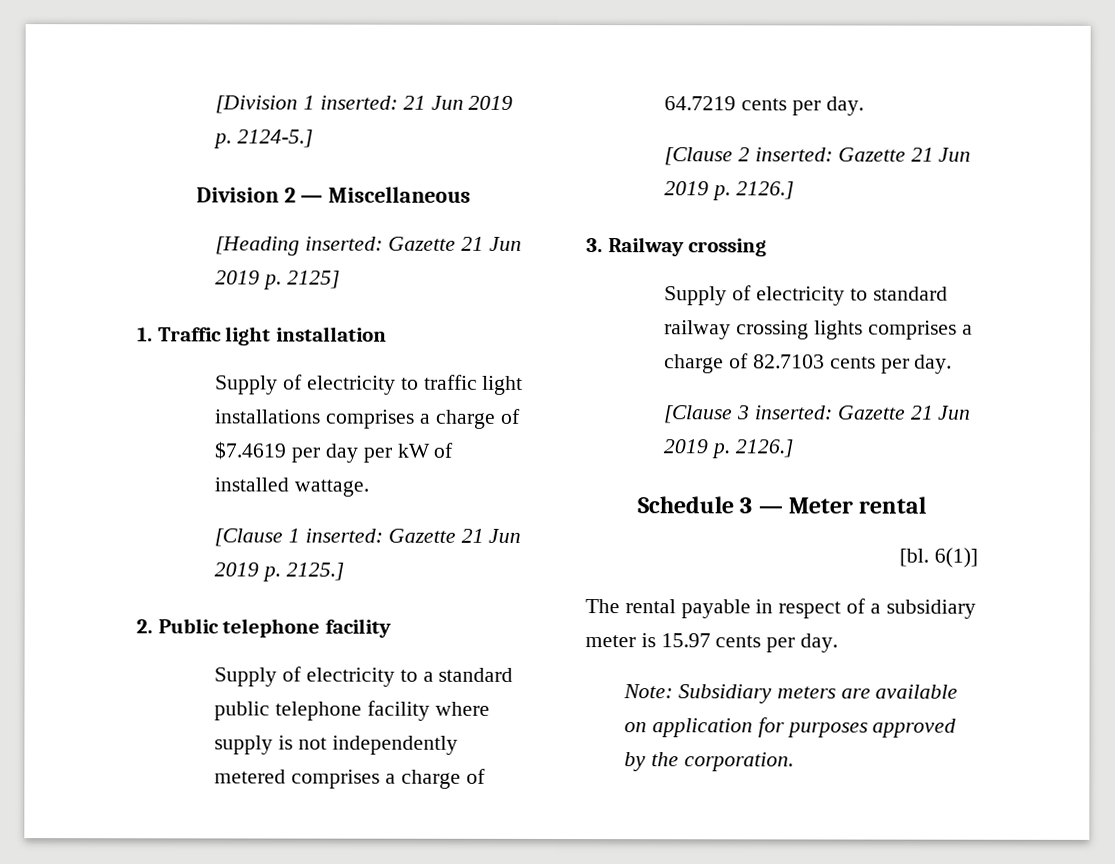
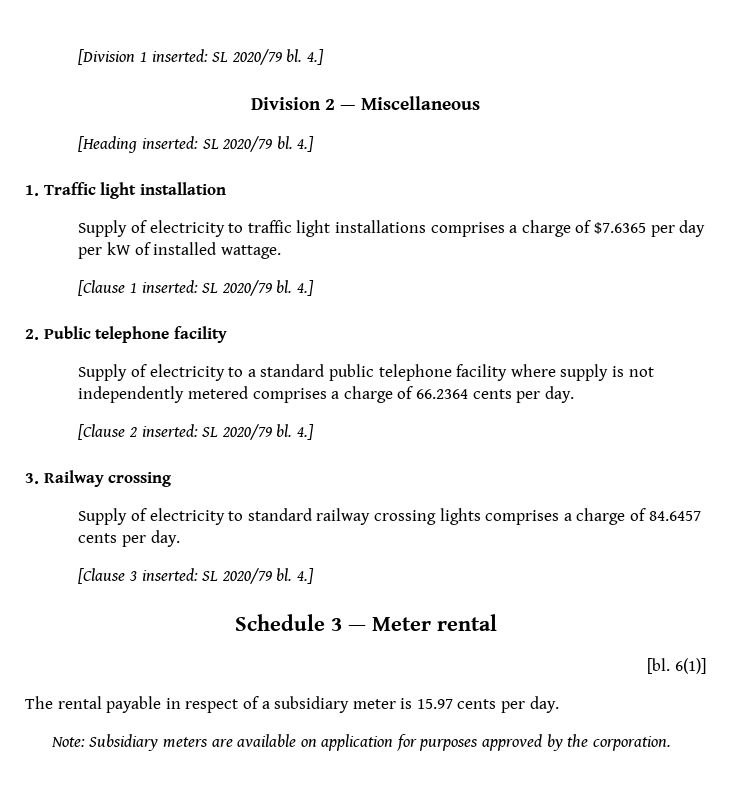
[402,95,514,110] [213,129,314,149] 21 Jun 2019 p. 2124-5.] -> [212,49,324,65] SL 2020/79 bl. 4.]
[388,236,522,251] [215,270,341,290] Gazette 21 Jun 2019 p. 2125] -> [202,136,315,152] SL 2020/79 bl. 4.]
[214,441,287,460] $7.4619 -> [593,222,646,234] $7.6365
[387,528,522,543] [214,562,345,582] Gazette 21 Jun 2019 p. 2125.] -> [202,280,314,296] SL 2020/79 bl. 4.]
[664,96,737,111] 64.7219 -> [415,389,468,399] 66.2364
[837,147,972,162] [664,181,795,201] Gazette 21 Jun 2019 p. 2126.] -> [202,424,314,440] SL 2020/79 bl. 4.]
[753,354,826,369] 82.7103 -> [648,511,701,521] 84.6457
[837,405,972,420] [663,439,794,459] Gazette 21 Jun 2019 p. 2126.] -> [202,568,314,584] SL 2020/79 bl. 4.]

